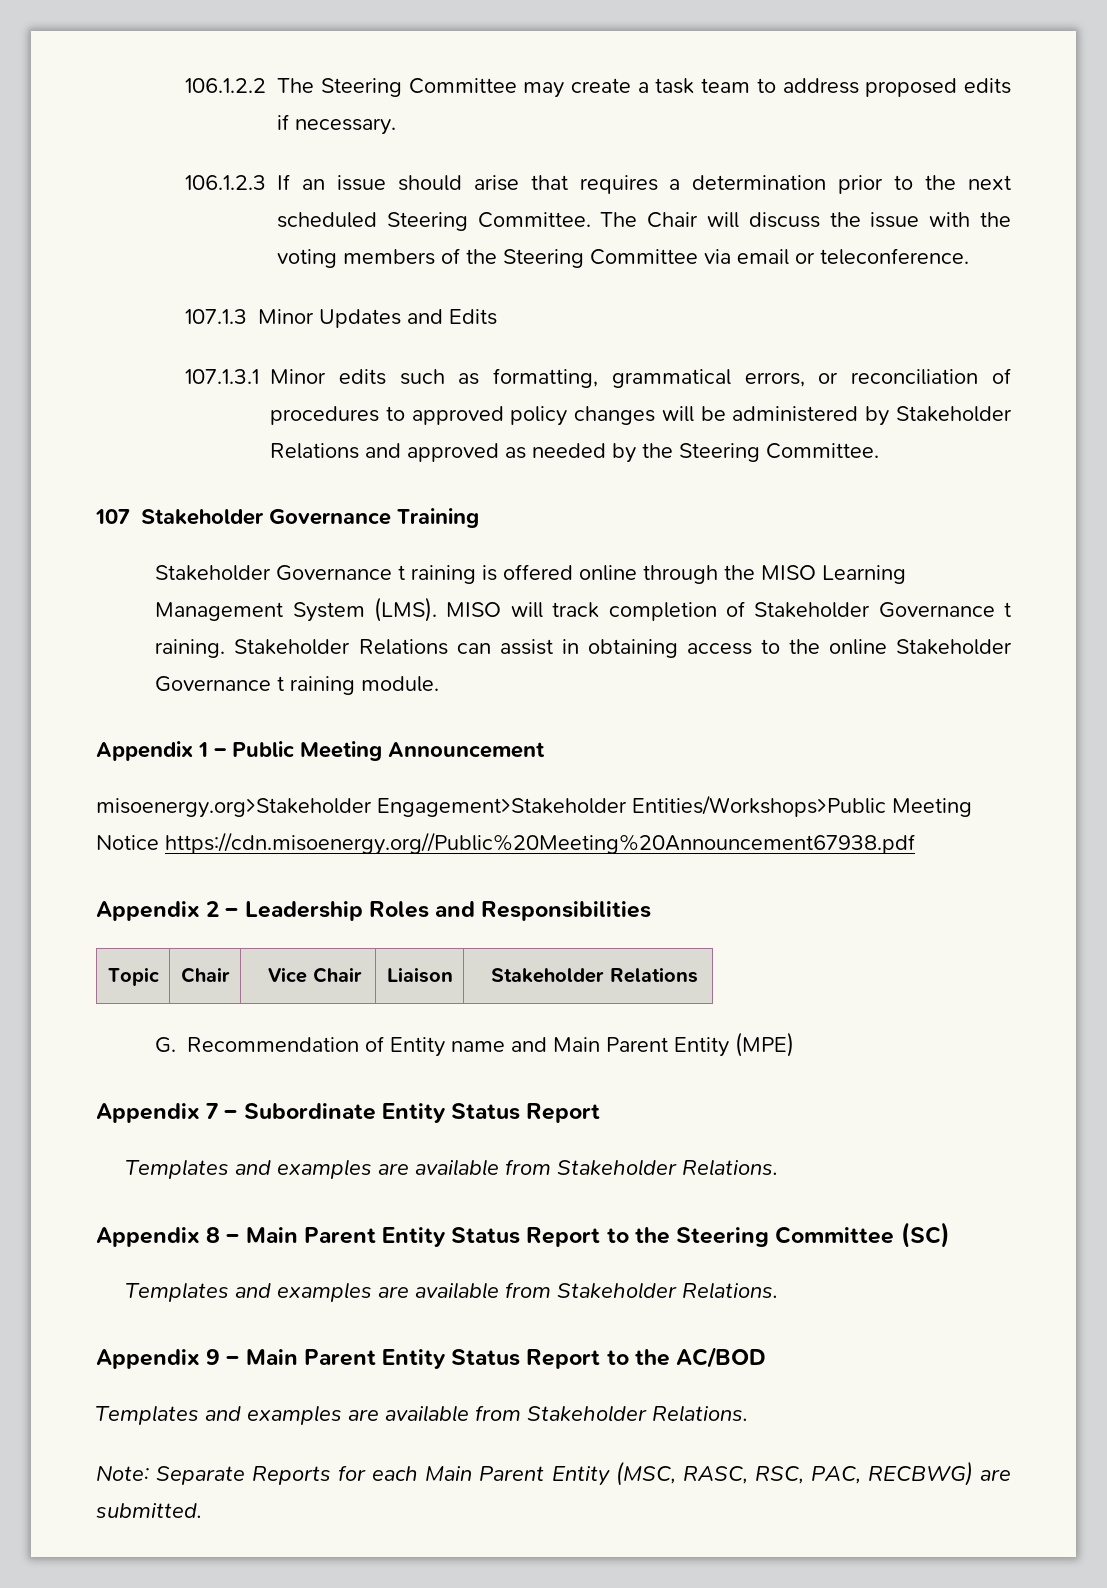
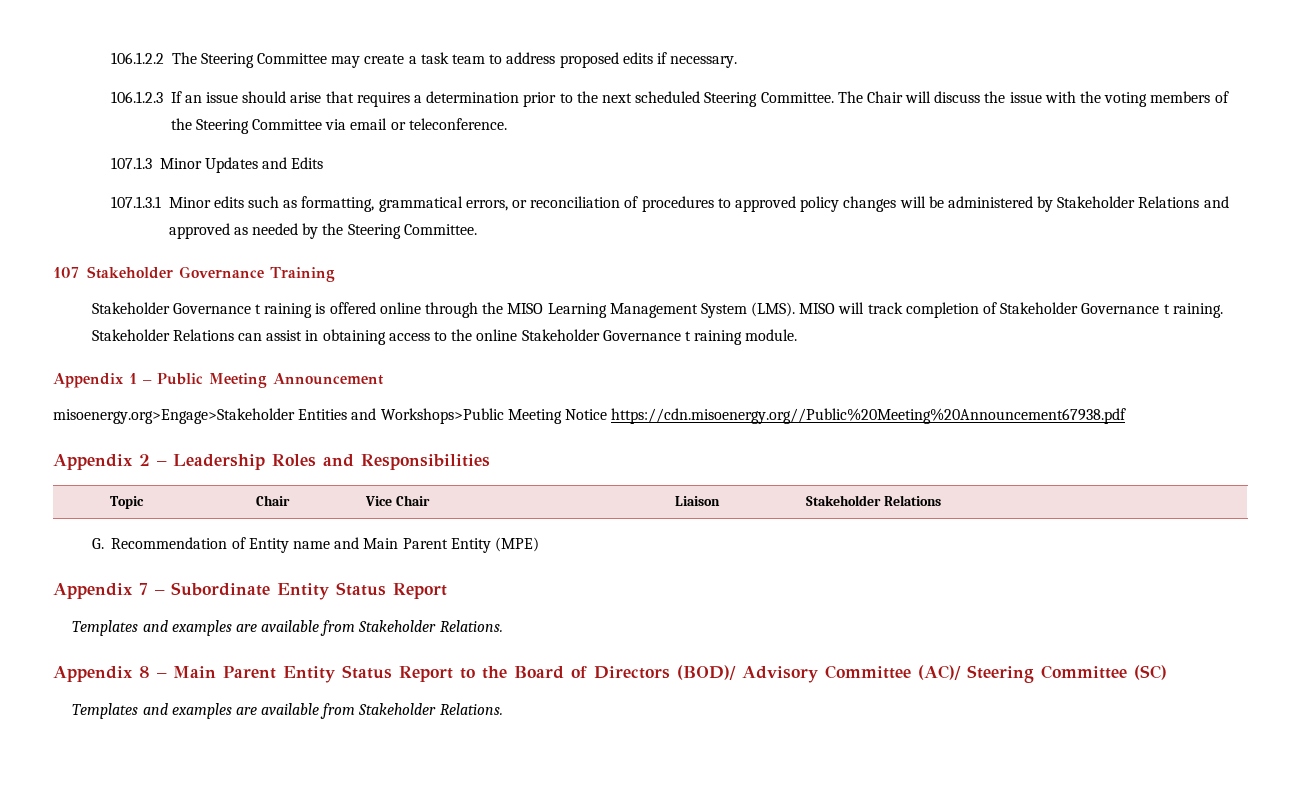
[96,795,886,818] misoenergy.org>Stakeholder Engagement>Stakeholder Entities/Workshops>Public -> [53,408,504,424] misoenergy.org>Engage>Stakeholder Entities and Workshops>Public
(670, 1235) none -> [514,665,961,683] Board of Directors (BOD)/ Advisory Committee (AC)/
[96,1347,767,1369] [96,1405,748,1425] [96,1461,1012,1486] [96,1503,202,1518] // Appendix 9 – Main Parent Entity Status Report to the AC/BOD // Templates and examples are available from Stakeholder Relations. // Note: Separate Reports for each Main Parent Entity (MSC, RASC, RSC, PAC, RECBWG) are submitted. -> (503, 709) none

